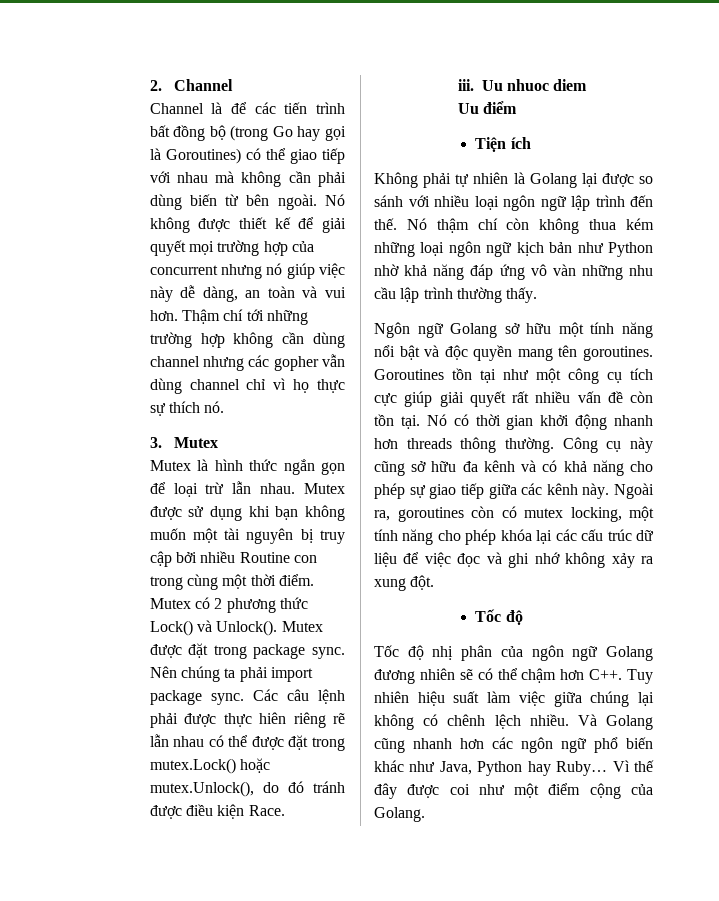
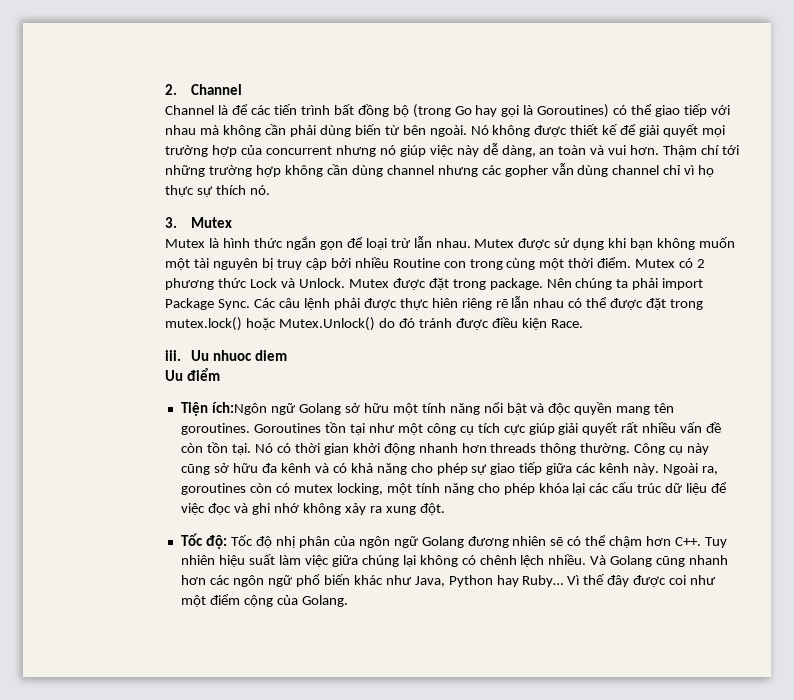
[149,620,278,636] Lock() và Unlock(). -> [250,278,346,288] Lock và Unlock.
[253,644,345,659] package sync. -> [489,278,543,290] package.
[149,690,244,705] package sync. -> [165,298,251,310] Package Sync.
[149,758,271,774] [149,781,254,797] mutex.Lock() hoặc mutex.Unlock(), -> [165,317,376,331] mutex.lock() hoặc Mutex.Unlock()
[510,137,531,149] [374,172,653,188] [374,195,653,211] [374,218,654,234] [374,241,653,257] [374,264,653,280] [374,287,538,303] [374,322,410,338] ích // Không phải tự nhiên là Golang lại được so sánh với nhiều loại ngôn ngữ lập trình đến thế. Nó thậm chí còn không thua kém những loại ngôn ngữ kịch bản như Python nhờ khả năng đáp ứng vô vàn những nhu cầu lập trình thường thấy. // Ngôn -> [212,402,268,415] ích:Ngôn
[505,610,523,625] độ // -> [206,535,228,549] độ:

